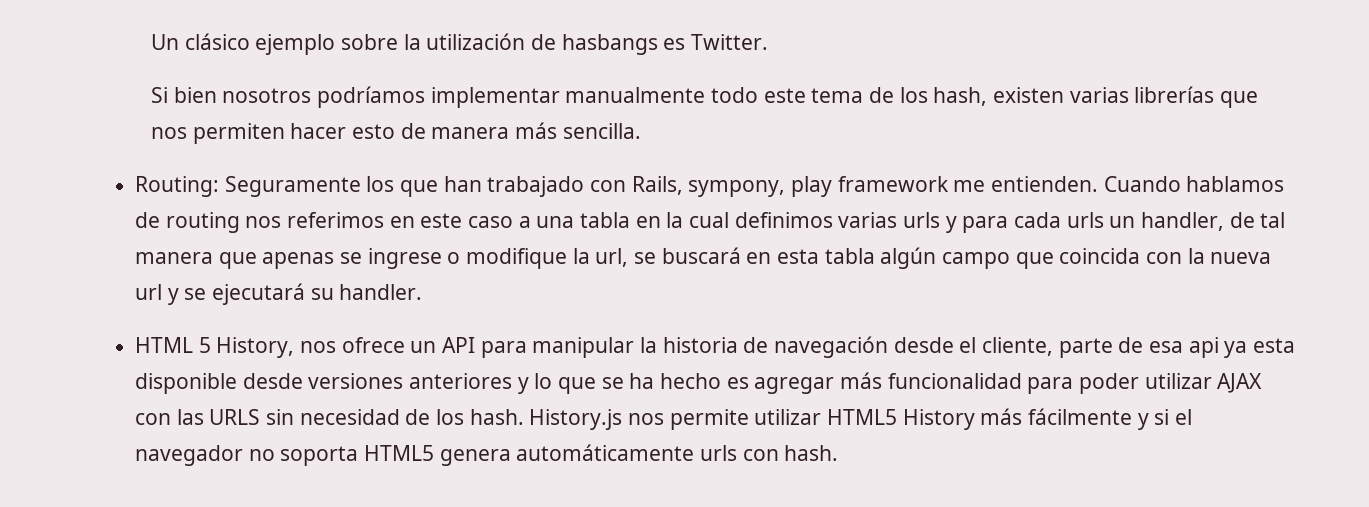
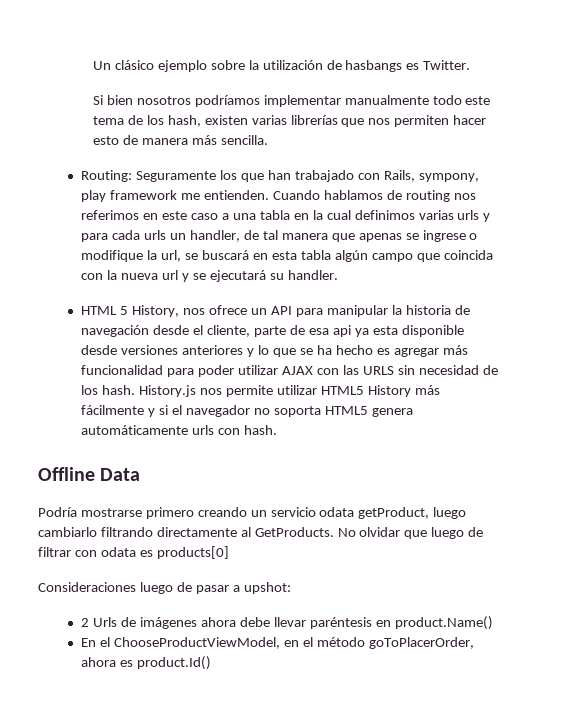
(839, 453) none -> [38,467,141,481] [38,507,467,519] [38,527,484,539] [38,546,229,559] [38,582,291,594] [81,616,493,630] [81,637,474,649] [81,656,212,670] // Offline Data // Podría mostrarse primero creando un servicio odata getProduct, luego cambiarlo filtrando directamente al GetProducts. No olvidar que luego de filtrar con odata es products[0] // Consideraciones luego de pasar a upshot: // 2 Urls de imágenes ahora debe llevar paréntesis en product.Name() // En el ChooseProductViewModel, en el método goToPlacerOrder, ahora es product.Id()

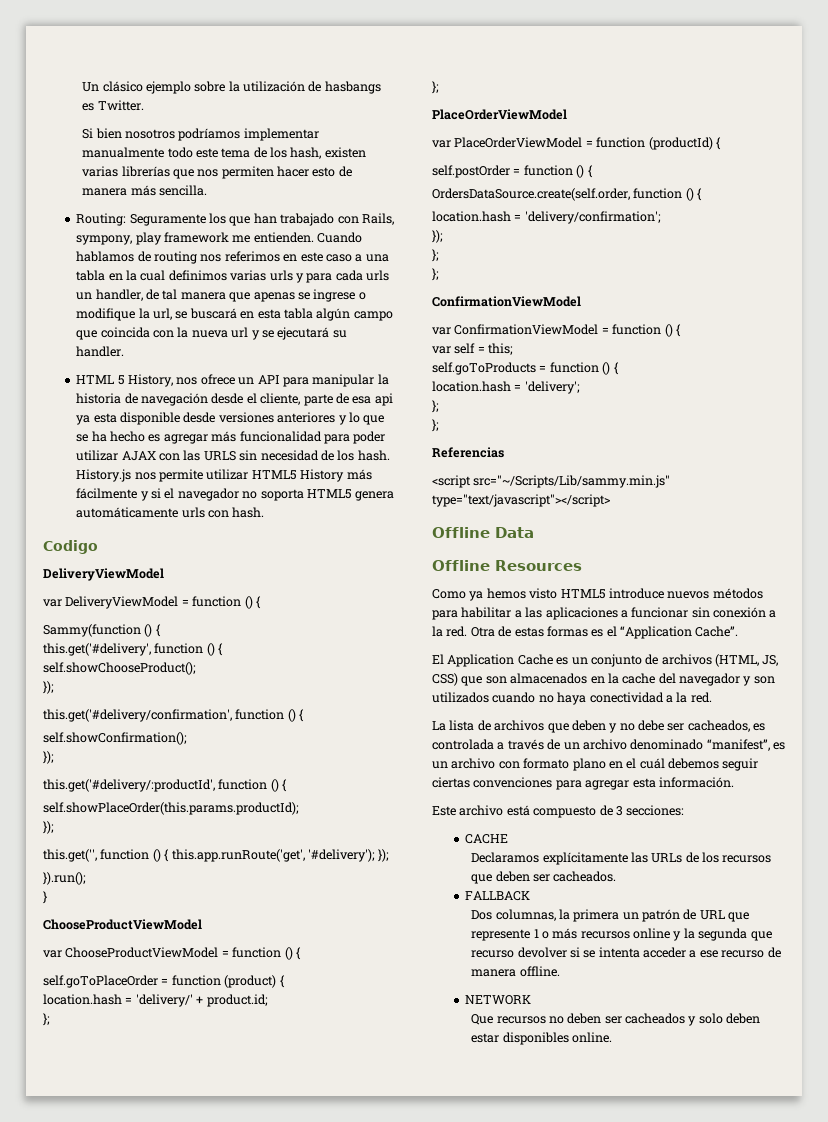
[38,467,141,481] [38,507,467,519] [38,527,484,539] [38,546,229,559] [38,582,291,594] [81,616,493,630] [81,637,474,649] [81,656,212,670] Offline Data // Podría mostrarse primero creando un servicio odata getProduct, luego cambiarlo filtrando directamente al GetProducts. No olvidar que luego de filtrar con odata es products[0] // Consideraciones luego de pasar a upshot: // 2 Urls de imágenes ahora debe llevar paréntesis en product.Name() // En el ChooseProductViewModel, en el método goToPlacerOrder, ahora es product.Id() -> [43,540,98,554] [43,568,164,581] [43,596,261,609] [43,624,161,637] [43,643,224,656] [43,662,196,675] [43,681,54,694] [43,709,305,722] [43,732,187,745] [43,751,54,764] [43,779,288,792] [43,802,299,815] [43,821,54,834] [43,849,390,862] [43,872,86,885] [43,891,47,904] [43,919,202,930] [43,947,301,960] [43,975,285,988] [43,994,268,1007] [43,1013,50,1026] [432,81,439,94] [432,109,567,120] [432,137,721,150] [432,165,593,178] [432,188,703,201] [432,211,661,224] [432,230,443,243] [432,249,439,262] [432,268,439,281] [432,296,581,307] [432,324,681,337] [432,343,514,355] [432,362,619,375] [432,381,580,394] [432,400,439,413] [432,419,439,432] [432,447,504,458] [432,475,671,488] [432,494,610,507] [432,527,534,538] [432,560,582,571] [432,588,763,601] [432,607,777,620] [432,626,739,639] [432,654,779,667] [432,673,775,686] [432,692,712,705] [432,720,766,733] [432,739,785,751] [432,758,759,771] [432,777,734,790] [432,805,685,818] [465,834,509,844] [471,852,772,865] [471,871,617,884] [465,891,531,901] [471,909,750,922] [471,928,772,941] [471,947,781,958] [471,966,560,977] [465,995,532,1005] [471,1013,761,1026] [471,1032,612,1045] Codigo // DeliveryViewModel // var DeliveryViewModel = function () { // Sammy(function () { // this.get('#delivery', function () { // self.showChooseProduct(); // }); // this.get('#delivery/confirmation', function () { // self.showConfirmation(); // }); // this.get('#delivery/:productId', function () { // self.showPlaceOrder(this.params.productId); // }); // this.get('', function () { this.app.runRoute('get', '#delivery'); }); // }).run(); // } // ChooseProductViewModel // var ChooseProductViewModel = function () { // self.goToPlaceOrder = function (product) { // location.hash = 'delivery/' + product.id; // }; // }; // PlaceOrderViewModel // var PlaceOrderViewModel = function (productId) { // self.postOrder = function () { // OrdersDataSource.create(self.order, function () { // location.hash = 'delivery/confirmation'; // }); // }; // }; // ConfirmationViewModel // var ConfirmationViewModel = function () { // var self = this; // self.goToProducts = function () { // location.hash = 'delivery'; // }; // }; // Referencias // <script src="~/Scripts/Lib/sammy.min.js" type="text/javascript"></script> // Offline Data // Offline Resources // Como ya hemos visto HTML5 introduce nuevos métodos para habilitar a las aplicaciones a funcionar sin conexión a la red. Otra de estas formas es el “Application Cache”. // El Application Cache es un conjunto de archivos (HTML, JS, CSS) que son almacenados en la cache del navegador y son utilizados cuando no haya conectividad a la red. // La lista de archivos que deben y no debe ser cacheados, es controlada a través de un archivo denominado “manifest”, es un archivo con formato plano en el cuál debemos seguir ciertas convenciones para agregar esta información. // Este archivo está compuesto de 3 secciones: // CACHE // Declaramos explícitamente las URLs de los recursos que deben ser cacheados. // FALLBACK // Dos columnas, la primera un patrón de URL que represente 1 o más recursos online y la segunda que recurso devolver si se intenta acceder a ese recurso de manera offline. // NETWORK // Que recursos no deben ser cacheados y solo deben estar disponibles online.

